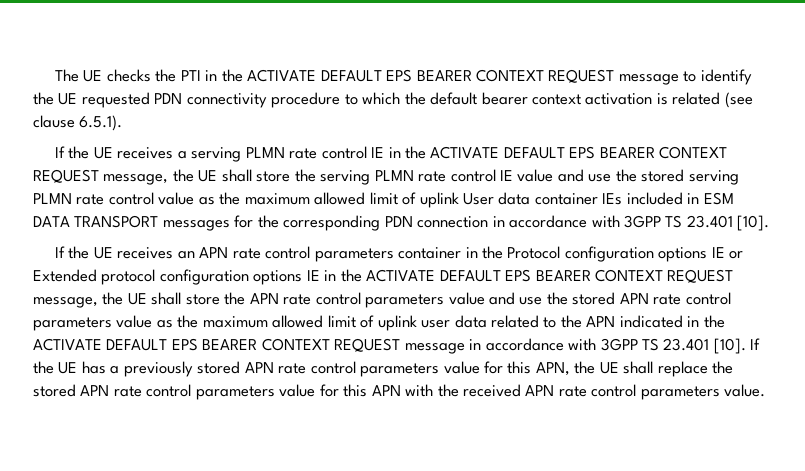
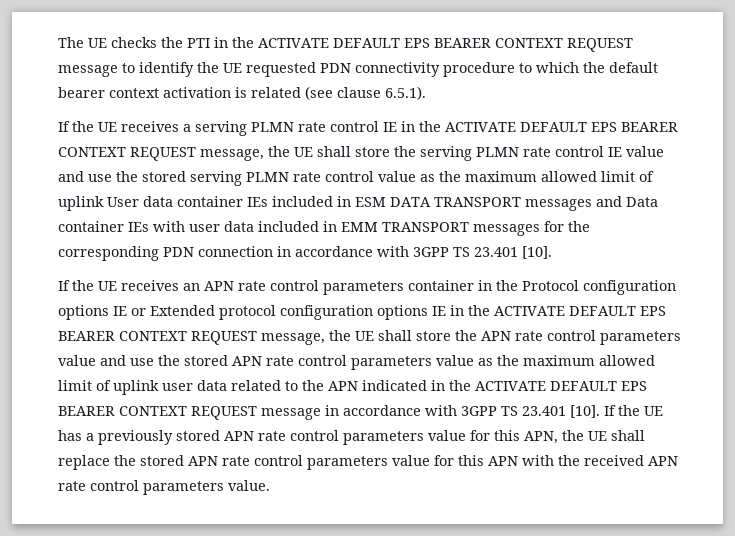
(230, 225) none -> [596,196,658,207] [58,221,540,236] and Data container IEs with user data included in EMM TRANSPORT messages

